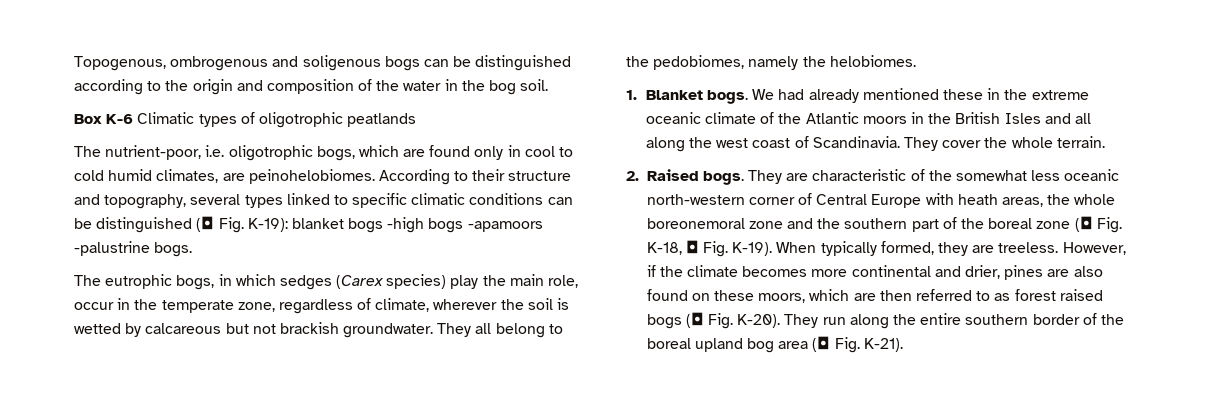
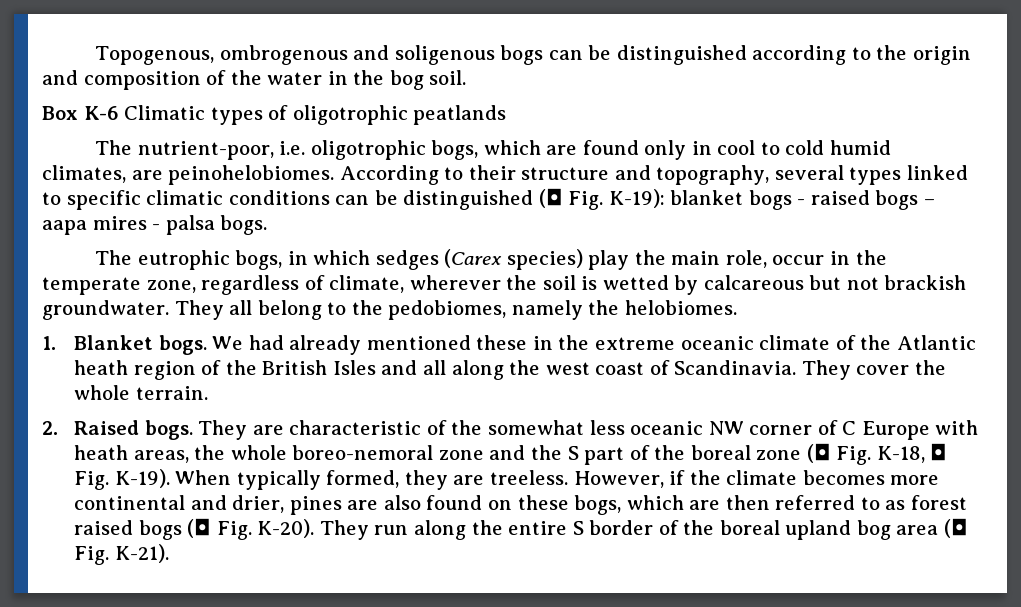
[387,217,543,233] [74,241,150,256] -high bogs -apamoors -palustrine -> [797,190,936,210] [42,215,215,235] - raised bogs – aapa mires - palsa
[862,112,924,124] moors in -> [74,360,222,380] heath region of
[646,194,745,205] north-western -> [708,421,744,435] NW
[816,194,868,205] Central -> [842,421,857,435] C
[646,218,745,229] boreonemoral -> [292,445,434,460] boreo-nemoral
[844,218,908,229] southern -> [567,446,579,460] S
[758,293,806,303] moors, -> [574,495,622,515] bogs,
[965,314,1029,325] southern -> [572,521,584,535] S

